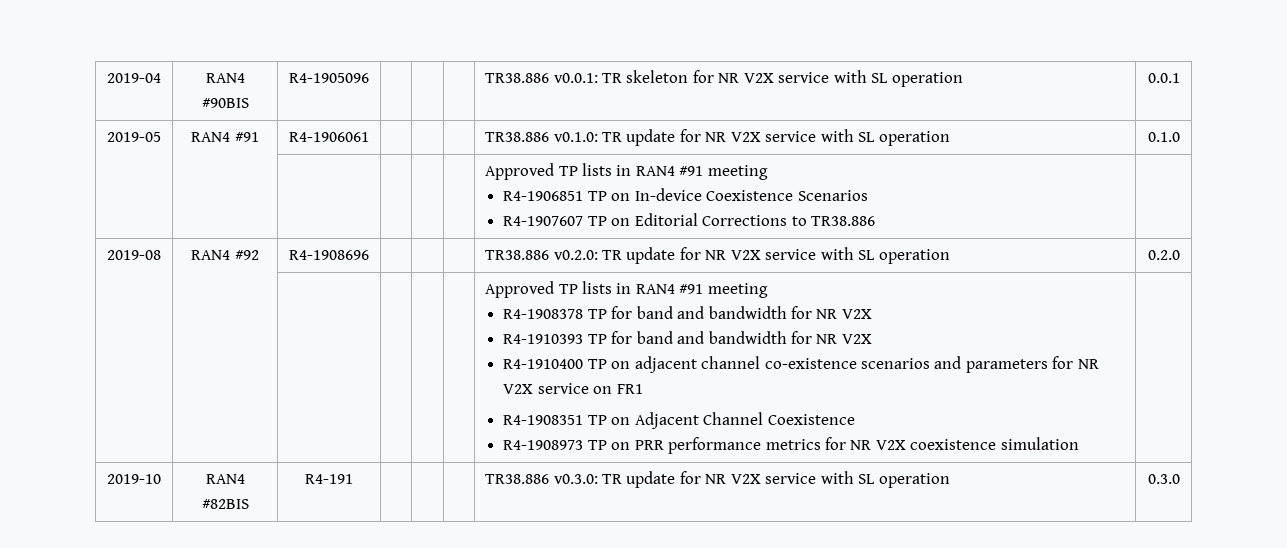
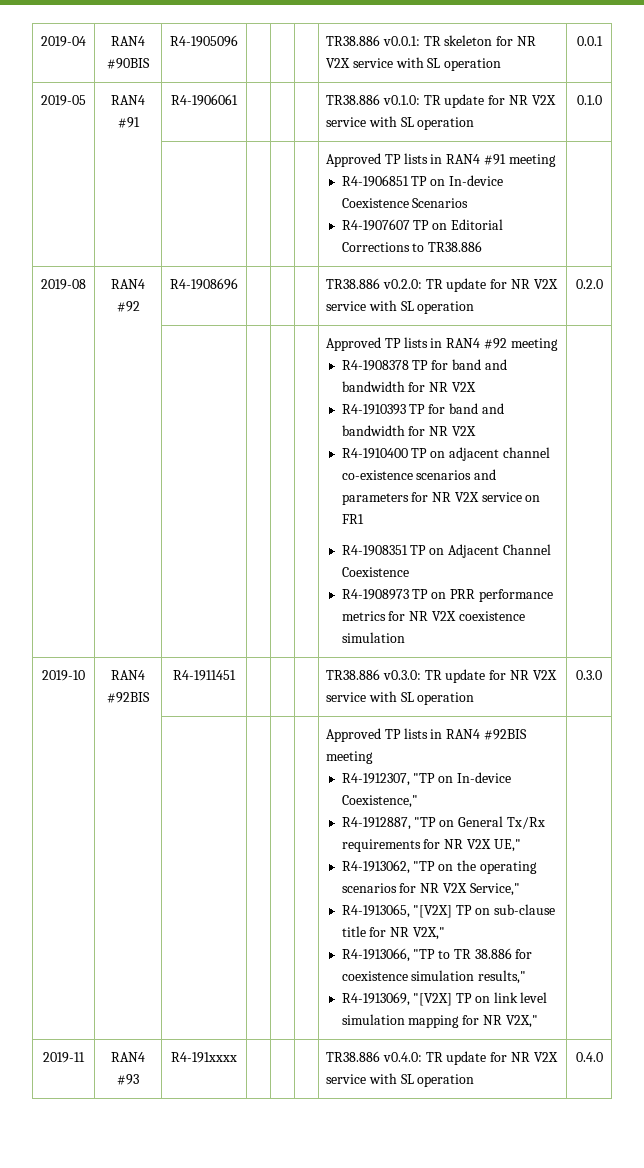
[679,284,704,294] #91 -> [484,338,508,349] #92
[201,499,249,509] [305,474,353,484] #82BIS | R4-191 -> [107,692,150,703] [172,670,236,681] #92BIS | R4-1911451
(1180, 479) none -> [326,728,528,742] [326,751,374,764] [341,772,511,786] [341,795,418,808] [341,816,545,830] [341,839,521,852] [341,860,537,874] [341,883,520,896] [341,904,555,918] [341,926,445,940] [341,948,533,962] [341,970,527,984] [341,992,548,1006] [341,1014,538,1028] [43,1052,85,1063] [111,1052,145,1062] [117,1074,139,1085] [170,1052,237,1063] [326,1051,558,1065] [326,1073,475,1087] [575,1052,603,1062] // | | | | | | Approved TP lists in RAN4 #92BIS meeting // R4-1912307, "TP on In-device Coexistence," // R4-1912887, "TP on General Tx/Rx requirements for NR V2X UE," // R4-1913062, "TP on the operating scenarios for NR V2X Service," // R4-1913065, "[V2X] TP on sub-clause title for NR V2X," // R4-1913066, "TP to TR 38.886 for coexistence simulation results," // R4-1913069, "[V2X] TP on link level simulation mapping for NR V2X," | // 2019-11 | RAN4 #93 | R4-191xxxx | | | | TR38.886 v0.4.0: TR update for NR V2X service with SL operation | 0.4.0

